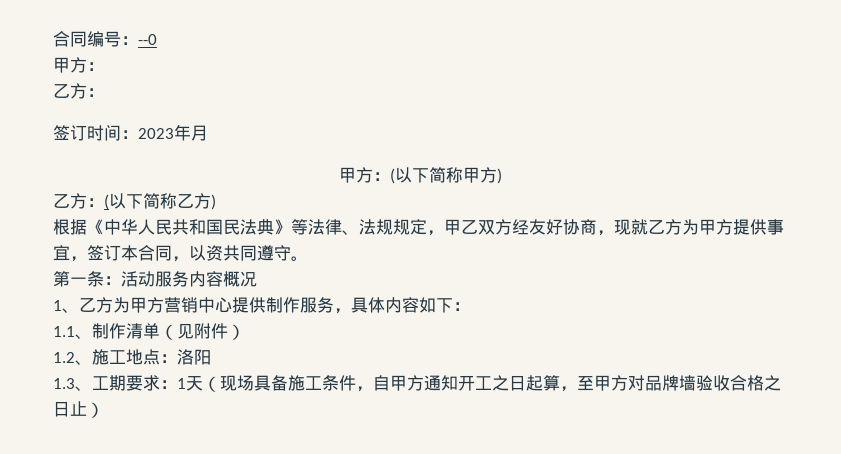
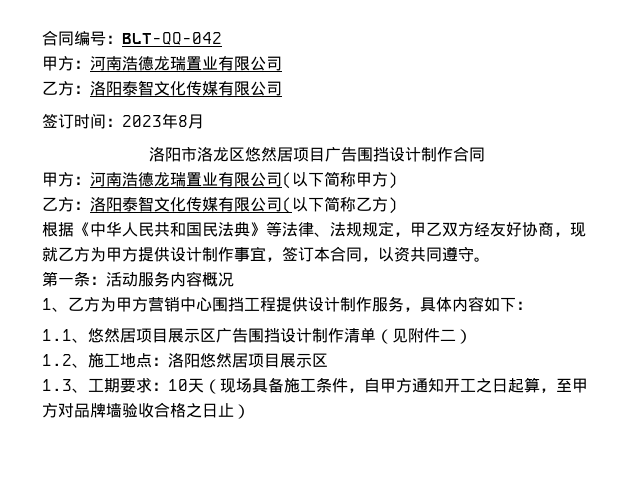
[138,34,157,45] [53,57,104,73] [53,83,104,99] --0 // 甲方： // 乙方： -> [122,32,222,45] [42,56,282,71] [42,80,282,96] BLT-QQ-042 // 甲方：河南浩德龙瑞置业有限公司 // 乙方：洛阳泰智文化传媒有限公司
(191, 132) none -> [178,115,188,127] 8
[339,167,390,183] 甲方： -> [148,146,485,162] [42,172,282,187] 洛阳市洛龙区悠然居项目广告围挡设计制作合同 // 甲方：河南浩德龙瑞置业有限公司
(104, 202) none -> [90,196,282,212] 洛阳泰智文化传媒有限公司
(767, 227) none -> [170,247,234,262] 设计制作
[232,297,266,313] 提供 -> [212,297,340,312] 围挡工程提供设计
(92, 336) none -> [88,328,312,343] 悠然居项目展示区广告围挡设计
(228, 331) none -> [440,329,456,341] 二
(211, 357) none -> [200,353,328,368] 悠然居项目展示区
[177,378,186,389] 1 -> [168,379,188,391] 10

